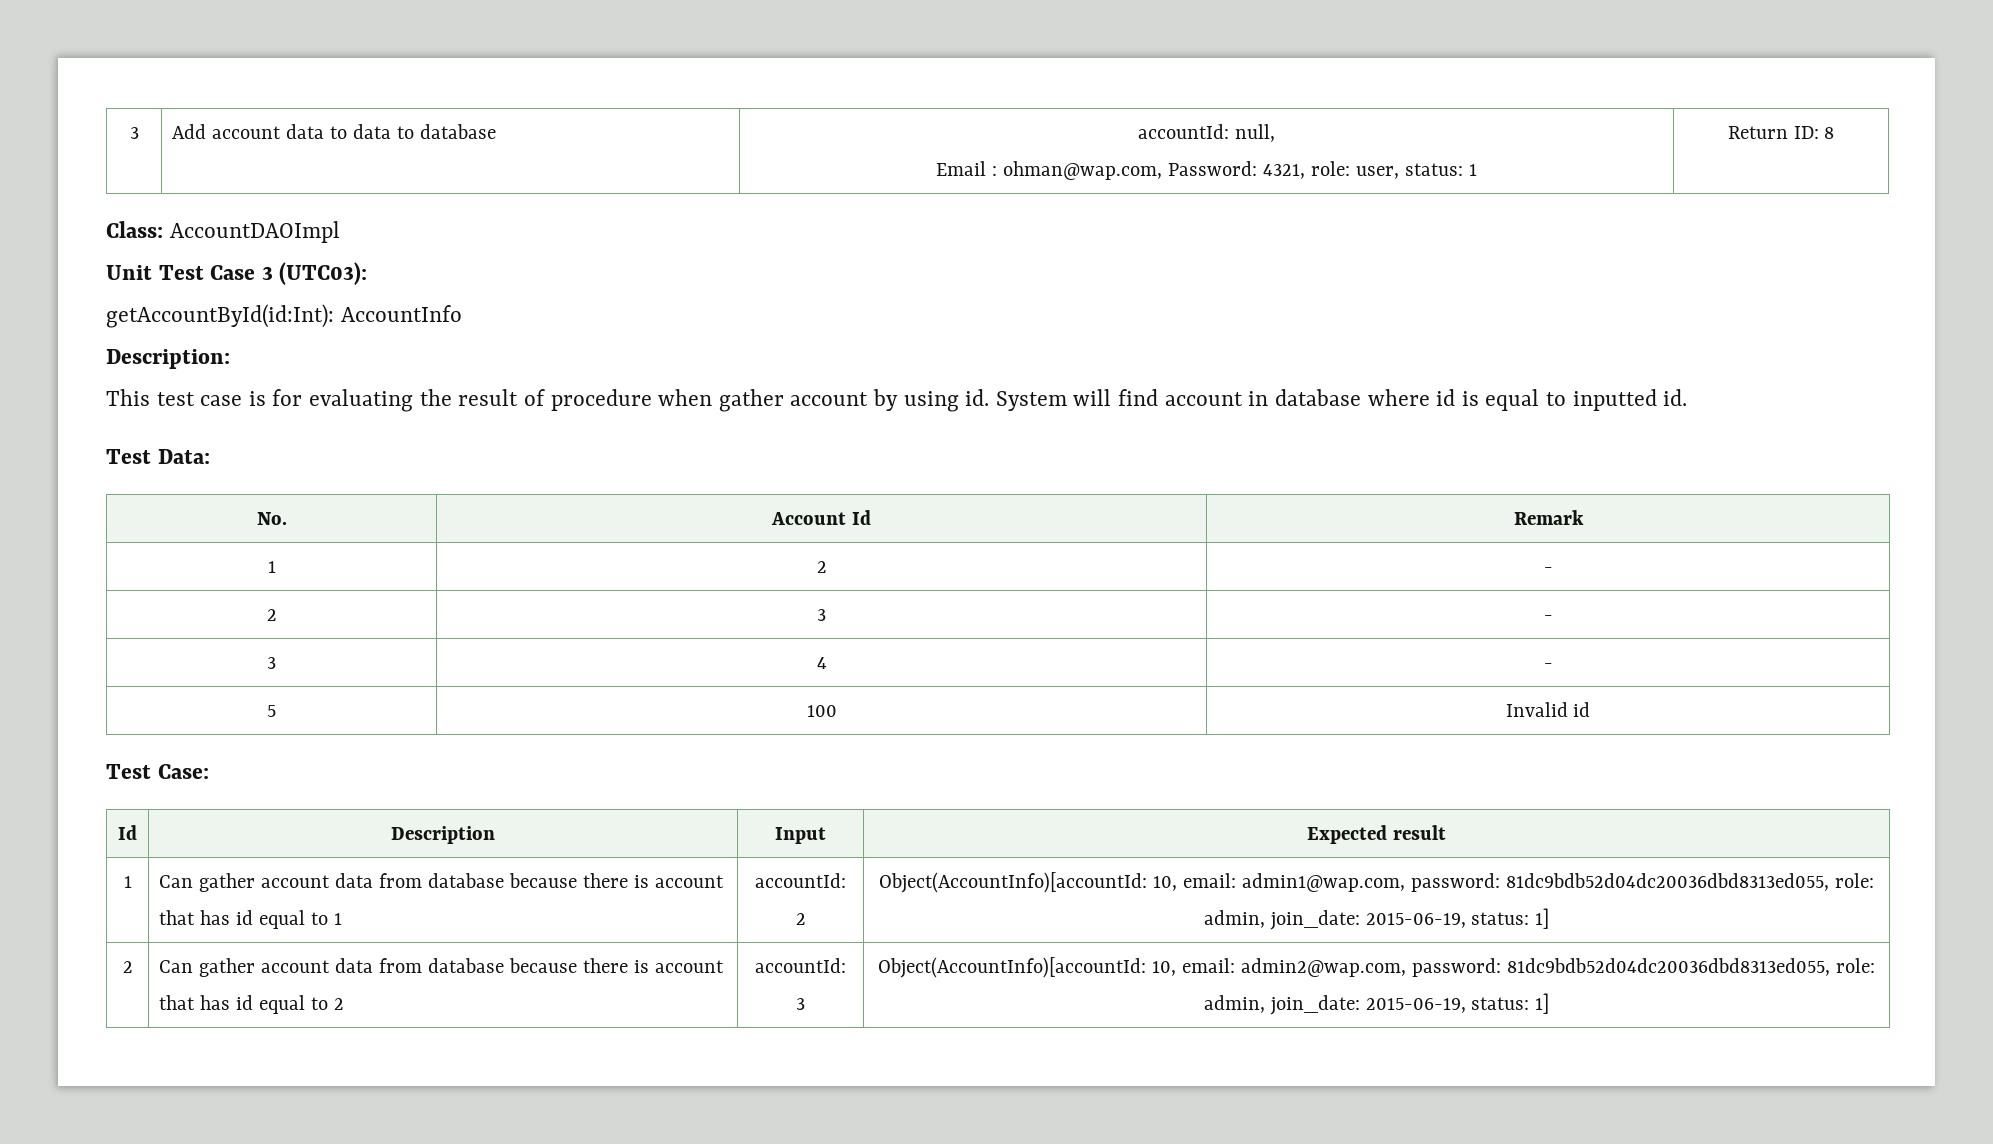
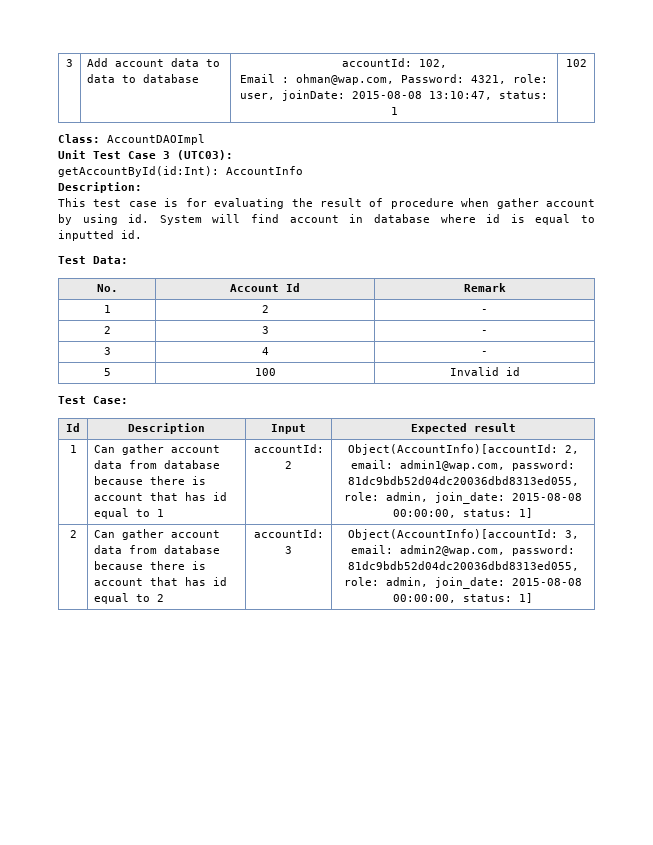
[1234,124,1275,142] null, -> [418,59,447,68] 102,
(1399, 172) none -> [282,90,492,101] joinDate: 2015-08-08 13:10:47,
[1727,126,1835,139] Return ID: 8 -> [565,59,587,67] 102
[1153,876,1178,891] 10, -> [564,445,579,454] 2,
[1365,913,1466,928] 2015-06-19, -> [512,493,582,501] [393,509,456,518] 2015-08-08 00:00:00,
[1152,961,1177,976] 10, -> [564,530,579,539] 3,
[1365,998,1466,1013] 2015-06-19, -> [512,578,582,586] [393,594,456,603] 2015-08-08 00:00:00,

